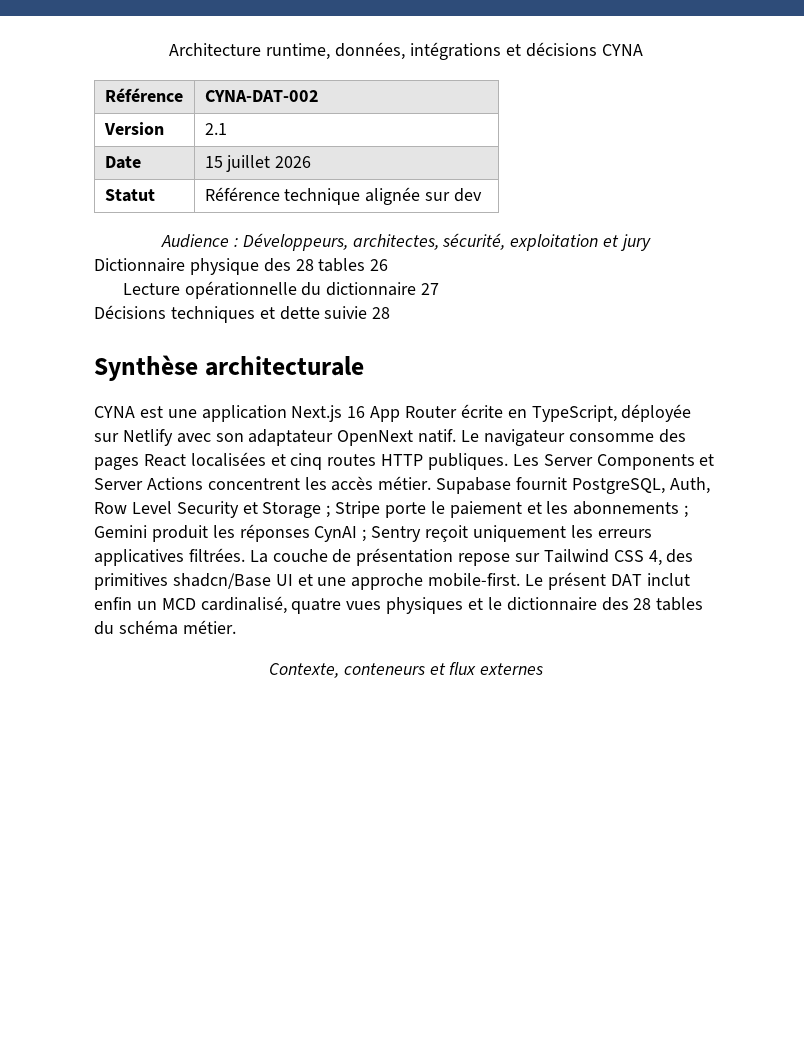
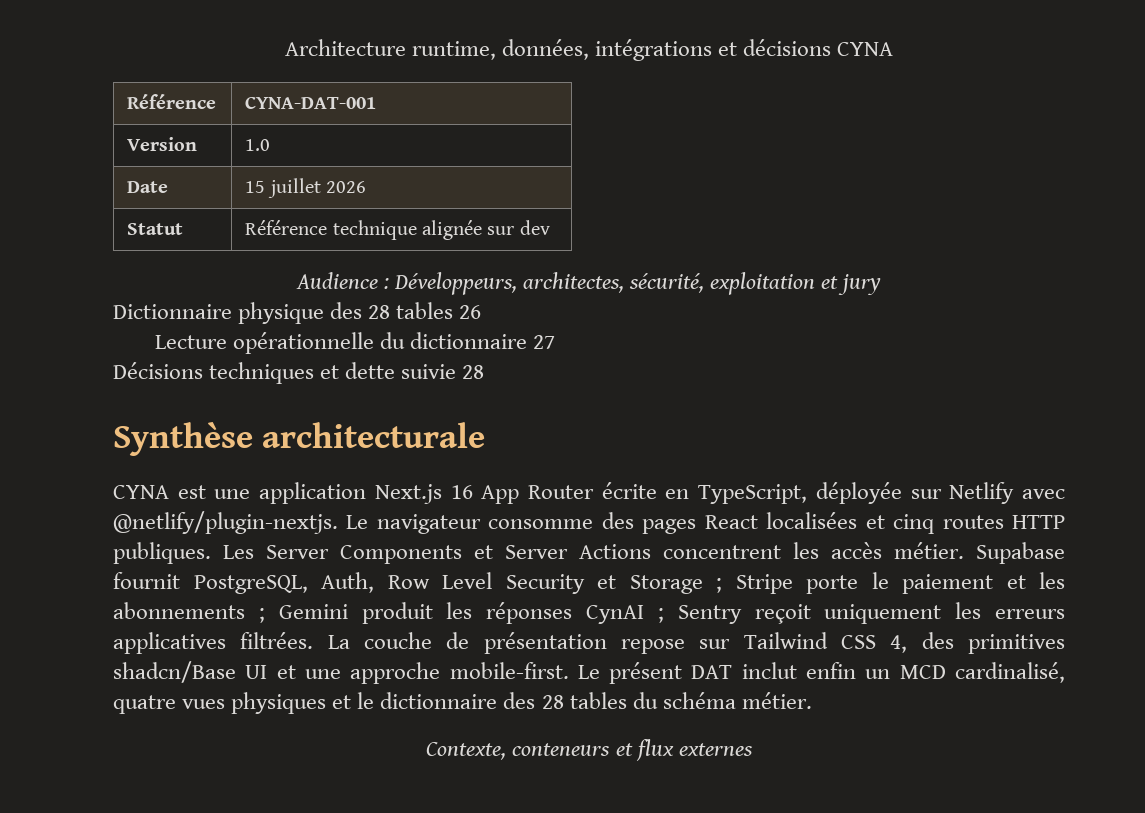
[204,90,319,102] CYNA-DAT-002 -> [245,96,377,109] CYNA-DAT-001
[204,123,227,135] 2.1 -> [245,139,271,151] 1.0
[215,429,457,446] son adaptateur OpenNext natif. -> [113,511,338,534] @netlify/plugin-nextjs.

